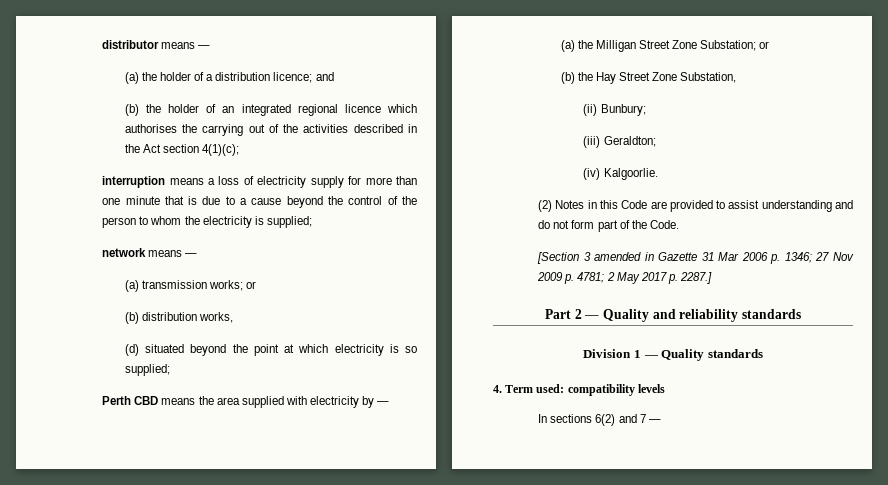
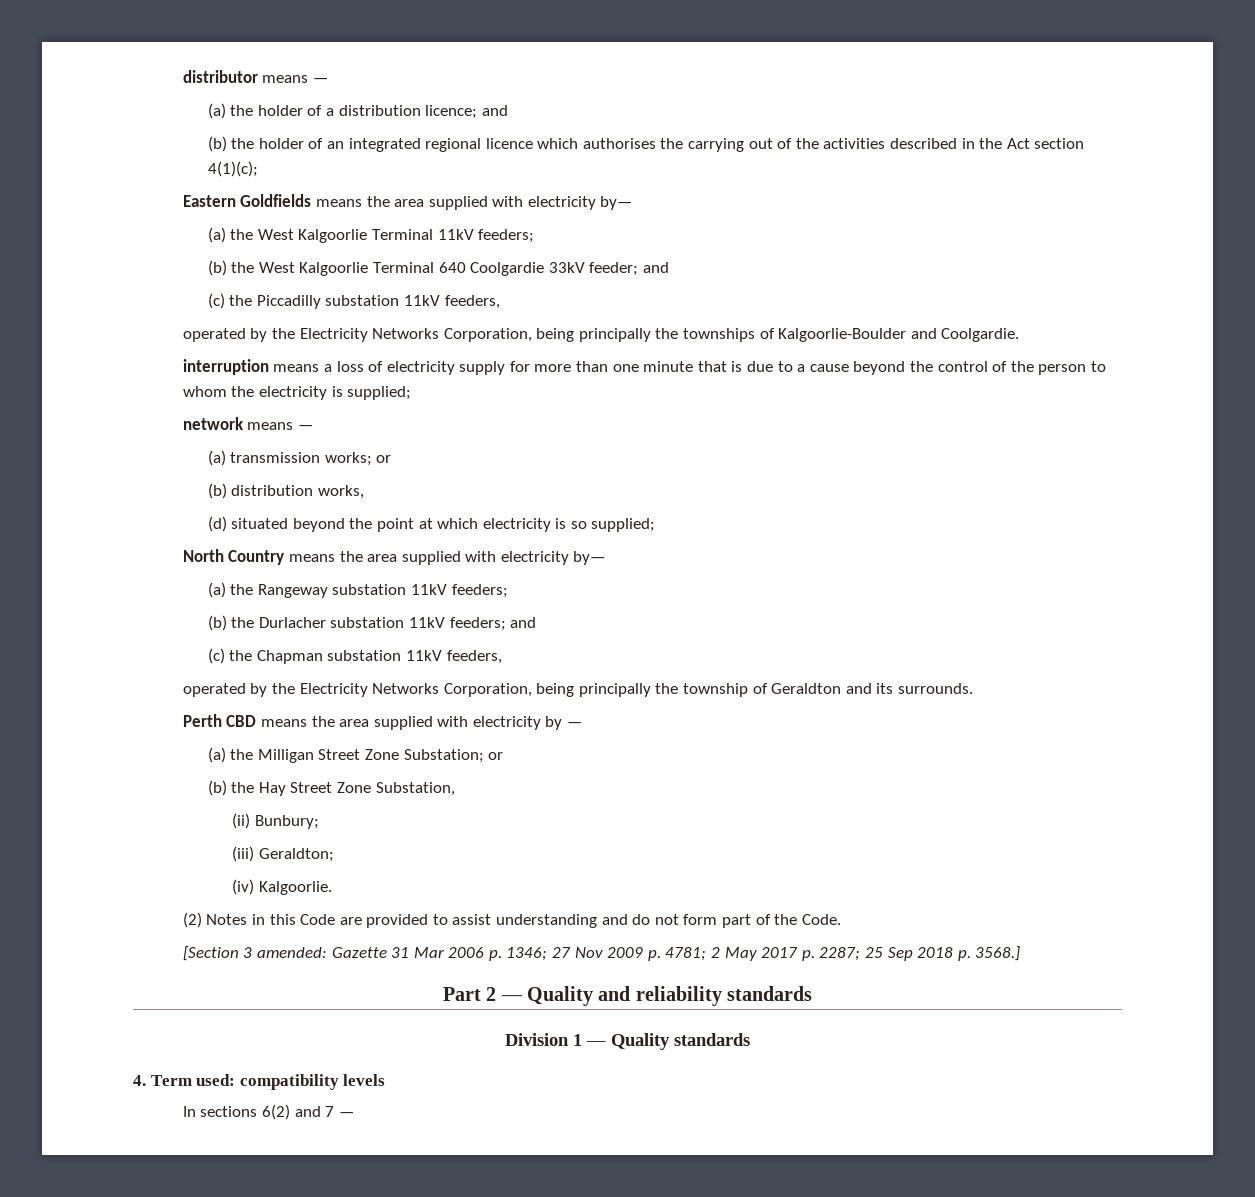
(240, 150) none -> [182,194,633,210] [207,227,535,243] [207,260,669,276] [207,293,500,309] [182,328,1020,342] // Eastern Goldfields means the area supplied with electricity by— // (a) the West Kalgoorlie Terminal 11kV feeders; // (b) the West Kalgoorlie Terminal 640 Coolgardie 33kV feeder; and // (c) the Piccadilly substation 11kV feeders, // operated by the Electricity Networks Corporation, being principally the townships of Kalgoorlie-Boulder and Coolgardie.
(170, 370) none -> [182,549,606,565] [207,582,508,598] [207,615,537,631] [207,648,502,664] [182,683,973,697] // North Country means the area supplied with electricity by— // (a) the Rangeway substation 11kV feeders; // (b) the Durlacher substation 11kV feeders; and // (c) the Chapman substation 11kV feeders, // operated by the Electricity Networks Corporation, being principally the township of Geraldton and its surrounds.
[594,252,654,261] amended in -> [256,947,327,958] amended:
[679,272,712,284] 2287.] -> [819,946,1021,961] 2287; 25 Sep 2018 p. 3568.]

